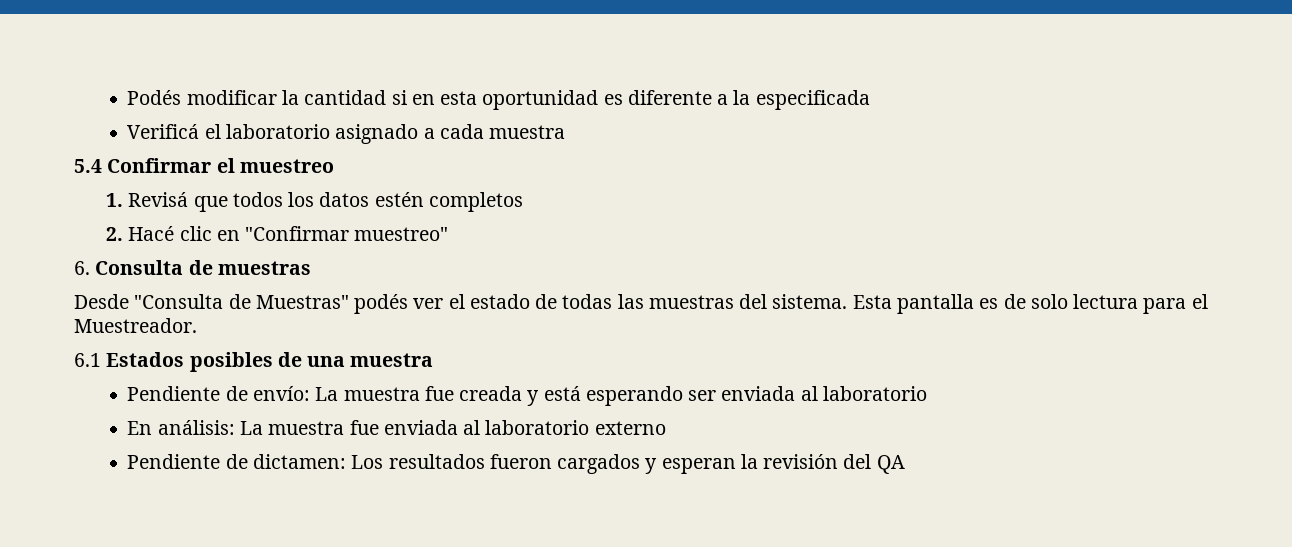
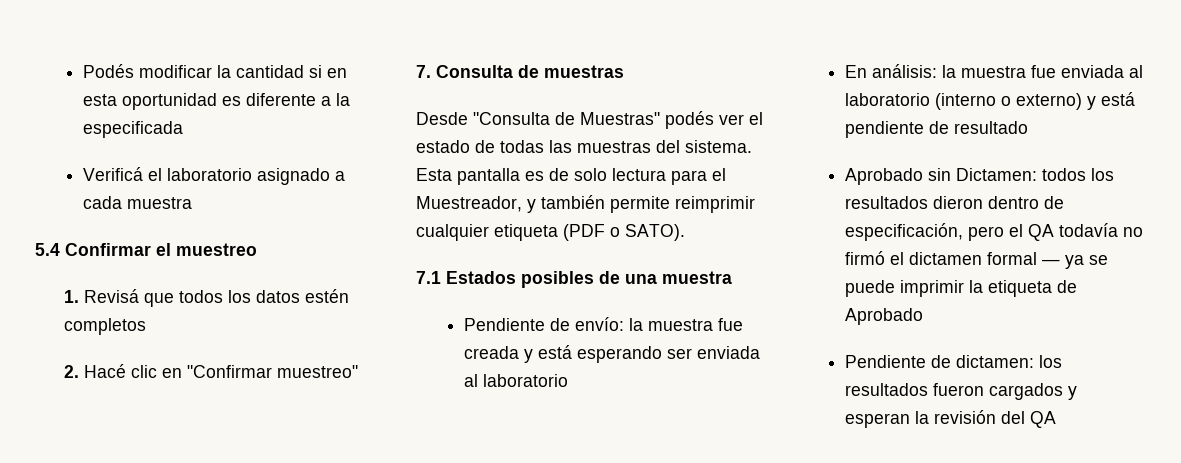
[74,261,90,275] 6. -> [416,65,431,78] 7.
[74,318,197,333] [74,353,101,367] Muestreador. // 6.1 -> [416,195,755,213] [416,224,685,241] [416,271,441,284] Muestreador, y también permite reimprimir cualquier etiqueta (PDF o SATO). // 7.1
[315,387,339,401] La -> [629,318,644,331] la
[239,421,263,435] La -> [942,65,957,78] la
[594,421,666,435] externo -> [935,92,1136,110] [845,121,1029,138] [845,168,1115,185] [845,196,1065,209] [845,223,1144,241] [845,251,1109,269] [845,280,1078,297] [845,308,924,325] (interno o externo) y está pendiente de resultado // Aprobado sin Dictamen: todos los resultados dieron dentro de especificación, pero el QA todavía no firmó el dictamen formal — ya se puede imprimir la etiqueta de Aprobado
[351,455,384,469] Los -> [1039,355,1063,368] los

